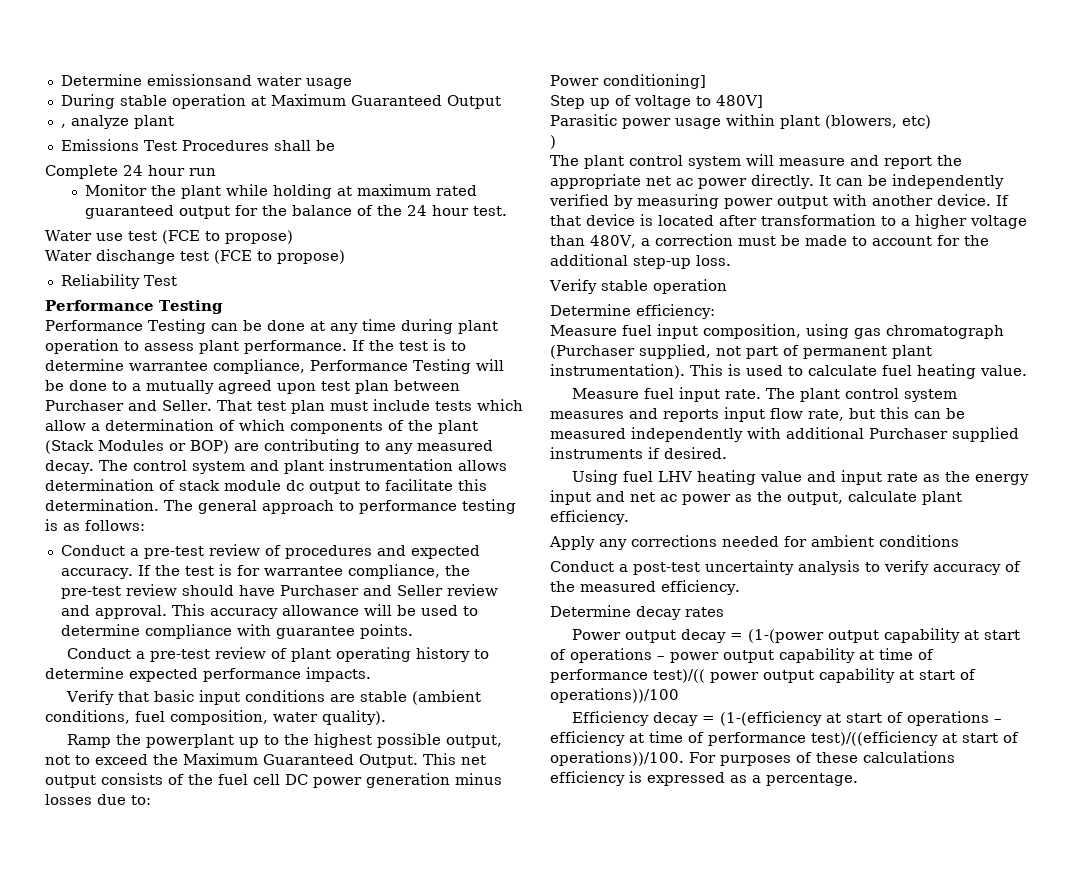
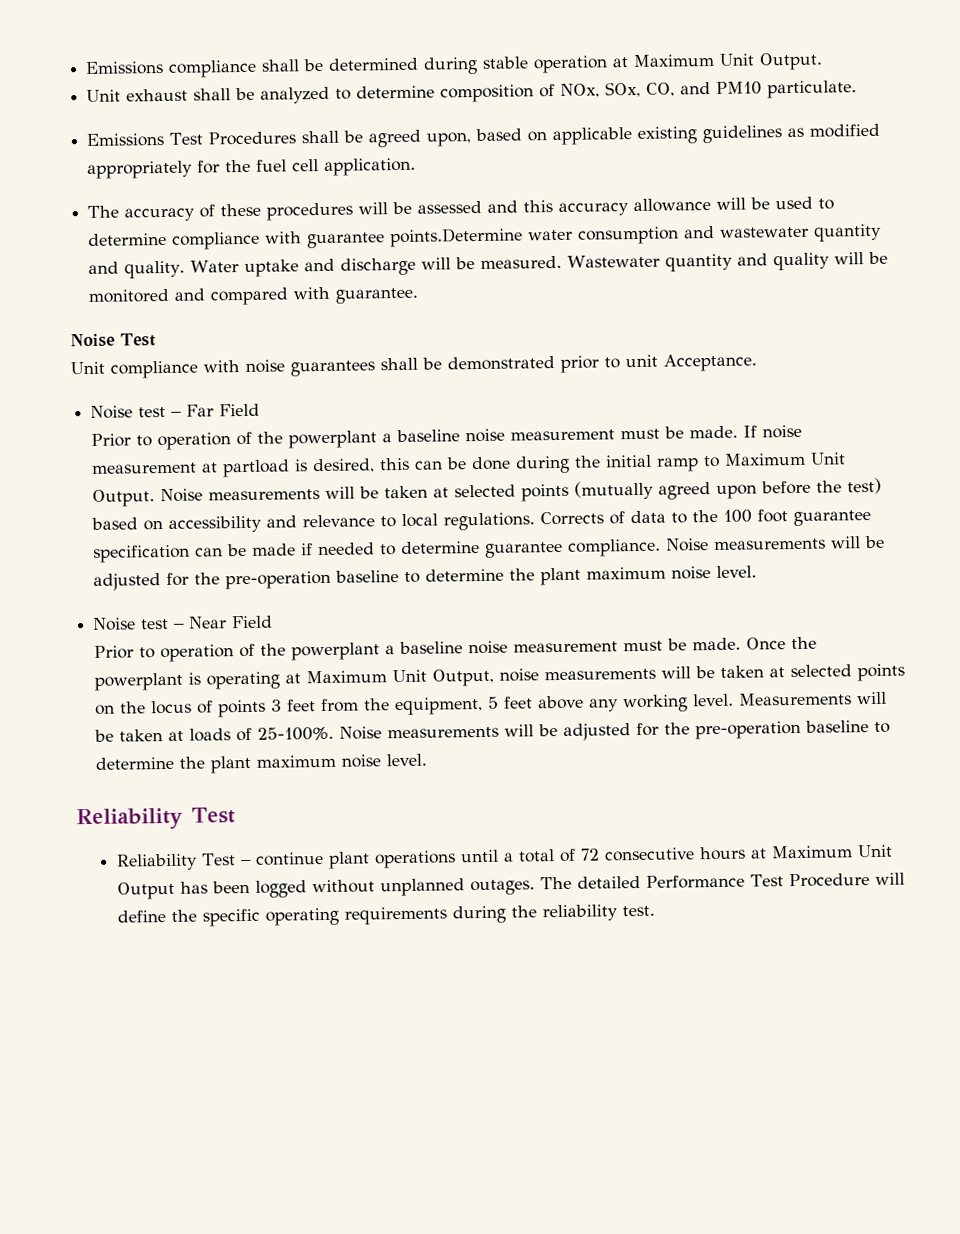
[60,74,352,89] [60,94,501,109] [60,115,174,129] Determine emissionsand water usage // During stable operation at Maximum Guaranteed Output // , analyze plant -> [85,52,824,78] [86,80,858,104] Emissions compliance shall be determined during stable operation at Maximum Unit Output. // Unit exhaust shall be analyzed to determine composition of NOx, SOx, CO, and PM10 particulate.
[45,165,216,179] [85,184,478,199] [85,205,508,219] [45,230,293,244] [45,249,345,264] [60,274,177,289] [45,300,223,314] [45,319,498,334] [45,339,466,354] [45,359,504,374] [45,380,460,394] [45,399,523,414] [45,419,478,434] [45,439,493,454] [45,459,507,474] [45,479,487,494] [45,499,516,514] [45,519,145,531] [60,544,480,559] [60,564,470,579] [60,584,498,599] [60,604,205,619] // Complete 24 hour run // Monitor the plant while holding at maximum rated guaranteed output for the balance of the 24 hour test. // Water use test (FCE to propose) // Water dischange test (FCE to propose) // Reliability Test // Performance Testing // Performance Testing can be done at any time during plant operation to assess plant performance. If the test is to determine warrantee compliance, Performance Testing will be done to a mutually agreed upon test plan between Purchaser and Seller. That test plan must include tests which allow a determination of which components of the plant (Stack Modules or BOP) are contributing to any measured decay. The control system and plant instrumentation allows determination of stack module dc output to facilitate this determination. The general approach to performance testing is as follows: // Conduct a pre-test review of procedures and expected accuracy. If the test is for warrantee compliance, the pre-test review should have Purchaser and Seller review and approval. This -> [368,123,881,148] [87,157,417,179] [87,200,554,222] agreed upon, based on applicable existing guidelines as modified appropriately for the fuel cell application. // The accuracy of these procedures will be assessed and this
[359,624,413,639] [66,647,489,662] [45,667,371,682] [65,690,481,705] [45,710,386,725] [66,733,502,748] [45,753,486,768] [45,773,502,788] [45,794,151,805] [550,74,706,89] [550,95,763,109] [550,114,931,129] [550,135,556,149] [550,154,962,169] [550,174,1004,189] [549,194,1009,209] [550,214,1027,229] [550,234,989,248] [550,254,731,269] [549,279,727,294] [550,304,715,319] [550,324,1004,339] [550,344,932,359] [550,364,1027,379] [571,387,957,402] [550,407,965,422] [550,427,1019,442] [550,447,727,459] [571,470,1029,485] [550,490,962,505] [550,510,629,525] [549,535,959,550] [550,560,1021,575] [550,580,740,595] [550,605,724,620] [571,628,1020,643] [550,648,934,663] [550,668,976,683] [550,688,679,703] [571,711,1002,726] [550,731,1019,746] [550,751,955,766] [550,771,858,786] points. // Conduct a pre-test review of plant operating history to determine expected performance impacts. // Verify that basic input conditions are stable (ambient conditions, fuel composition, water quality). // Ramp the powerplant up to the highest possible output, not to exceed the Maximum Guaranteed Output. This net output consists of the fuel cell DC power generation minus losses due to: // Power conditioning] // Step up of voltage to 480V] // Parasitic power usage within plant (blowers, etc) // ) // The plant control system will measure and report the appropriate net ac power directly. It can be independently verified by measuring power output with another device. If that device is located after transformation to a higher voltage than 480V, a correction must be made to account for the additional step-up loss. // Verify stable operation // Determine efficiency: // Measure fuel input composition, using gas chromatograph (Purchaser supplied, not part of permanent plant instrumentation). This is used to calculate fuel heating value. // Measure fuel input rate. The plant control system measures and reports input flow rate, but this can be measured independently with additional Purchaser supplied instruments if desired. // Using fuel LHV heating value and input rate as the energy input and net ac power as the output, calculate plant efficiency. // Apply any corrections needed for ambient conditions // Conduct a post-test uncertainty analysis to verify accuracy of the measured efficiency. // Determine decay rates // Power output decay = (1-(power output capability at start of operations – power output capability at time of performance test)/(( power output capability at start of operations))/100 // Efficiency decay = (1-(efficiency at start of operations – efficiency at time of performance test)/((efficiency at start of operations))/100. For purposes of these calculations efficiency is expressed as a percentage. -> [390,223,883,248] [88,251,889,279] [88,286,419,306] [70,333,156,348] [70,353,757,379] [90,403,261,419] [91,424,803,451] [92,452,847,478] [92,477,883,507] [91,509,872,533] [93,535,886,563] [93,565,758,591] [92,615,274,631] [94,636,818,663] [94,663,906,691] [95,691,888,718] [94,720,891,742] [95,753,428,774] [76,807,236,831] [115,844,893,871] [116,872,905,900] [116,904,655,927] points.Determine water consumption and wastewater quantity and quality. Water uptake and discharge will be measured. Wastewater quantity and quality will be monitored and compared with guarantee. // Noise Test // Unit compliance with noise guarantees shall be demonstrated prior to unit Acceptance. // Noise test – Far Field // Prior to operation of the powerplant a baseline noise measurement must be made. If noise measurement at partload is desired, this can be done during the initial ramp to Maximum Unit Output. Noise measurements will be taken at selected points (mutually agreed upon before the test) based on accessibility and relevance to local regulations. Corrects of data to the 100 foot guarantee specification can be made if needed to determine guarantee compliance. Noise measurements will be adjusted for the pre-operation baseline to determine the plant maximum noise level. // Noise test – Near Field // Prior to operation of the powerplant a baseline noise measurement must be made. Once the powerplant is operating at Maximum Unit Output, noise measurements will be taken at selected points on the locus of points 3 feet from the equipment, 5 feet above any working level. Measurements will be taken at loads of 25-100%. Noise measurements will be adjusted for the pre-operation baseline to determine the plant maximum noise level. // Reliability Test // Reliability Test – continue plant operations until a total of 72 consecutive hours at Maximum Unit Output has been logged without unplanned outages. The detailed Performance Test Procedure will define the specific operating requirements during the reliability test.

